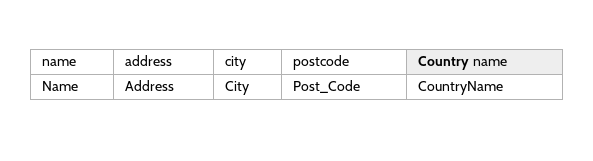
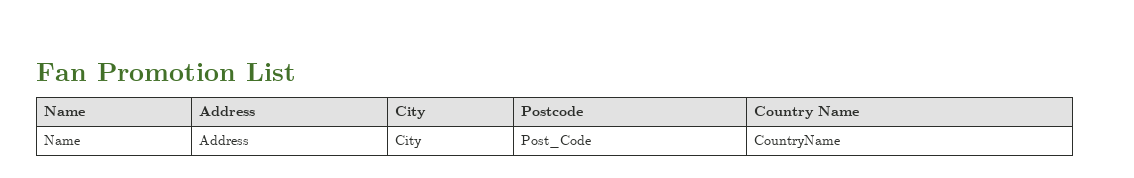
[42,59,77,66] [125,55,173,66] [225,56,247,70] [293,55,350,70] name | address | city | postcode -> [36,63,296,81] [44,106,86,116] [199,106,256,116] [395,106,427,119] [521,106,584,116] Fan Promotion List // Name | Address | City | Postcode
[473,59,508,66] name -> [818,106,860,116] Name

